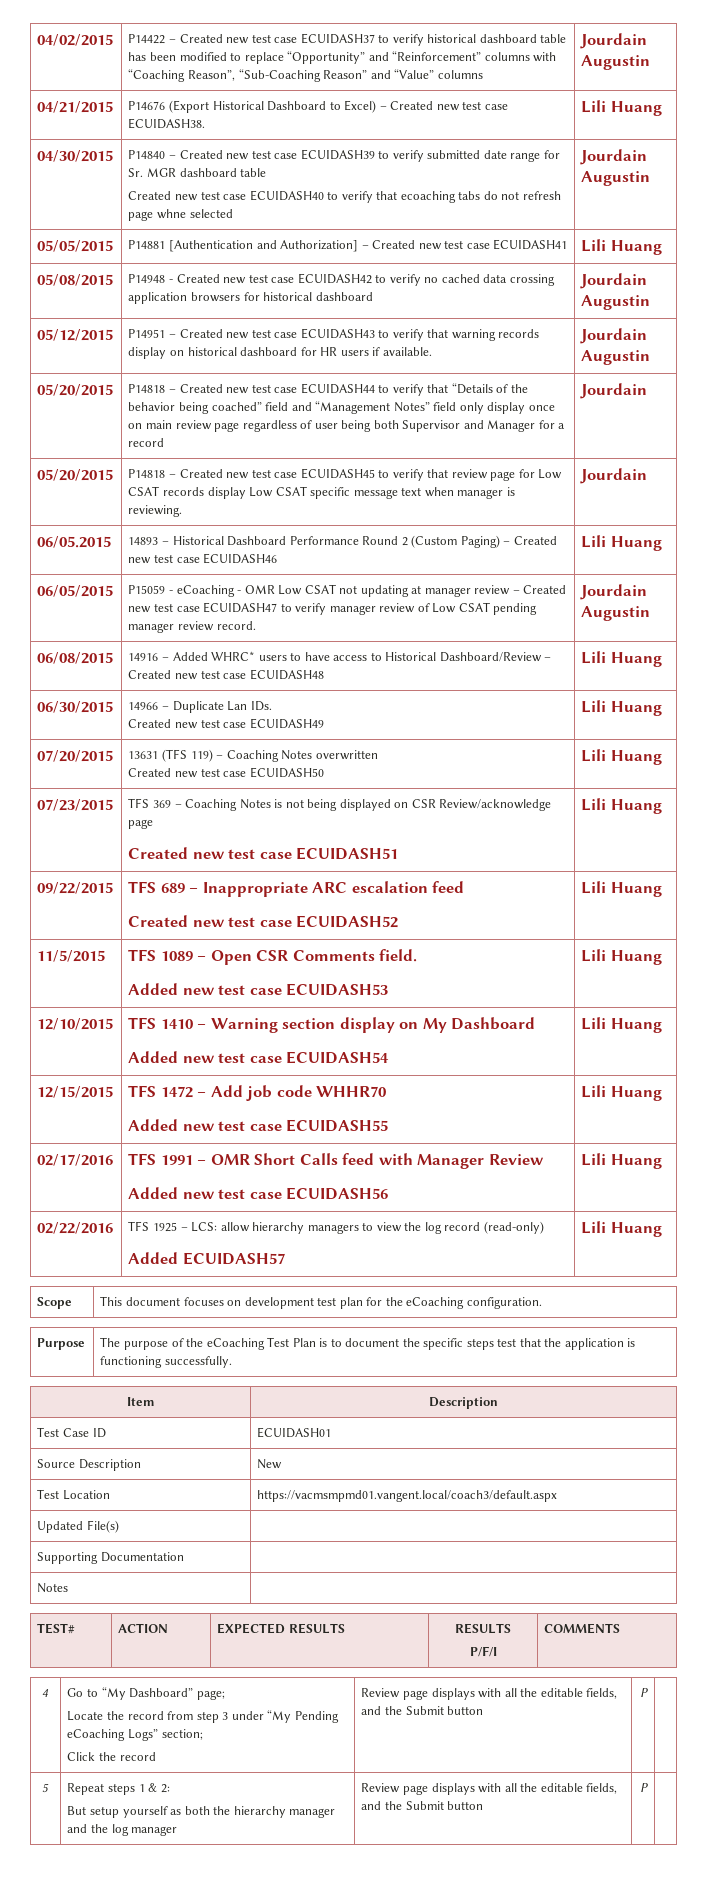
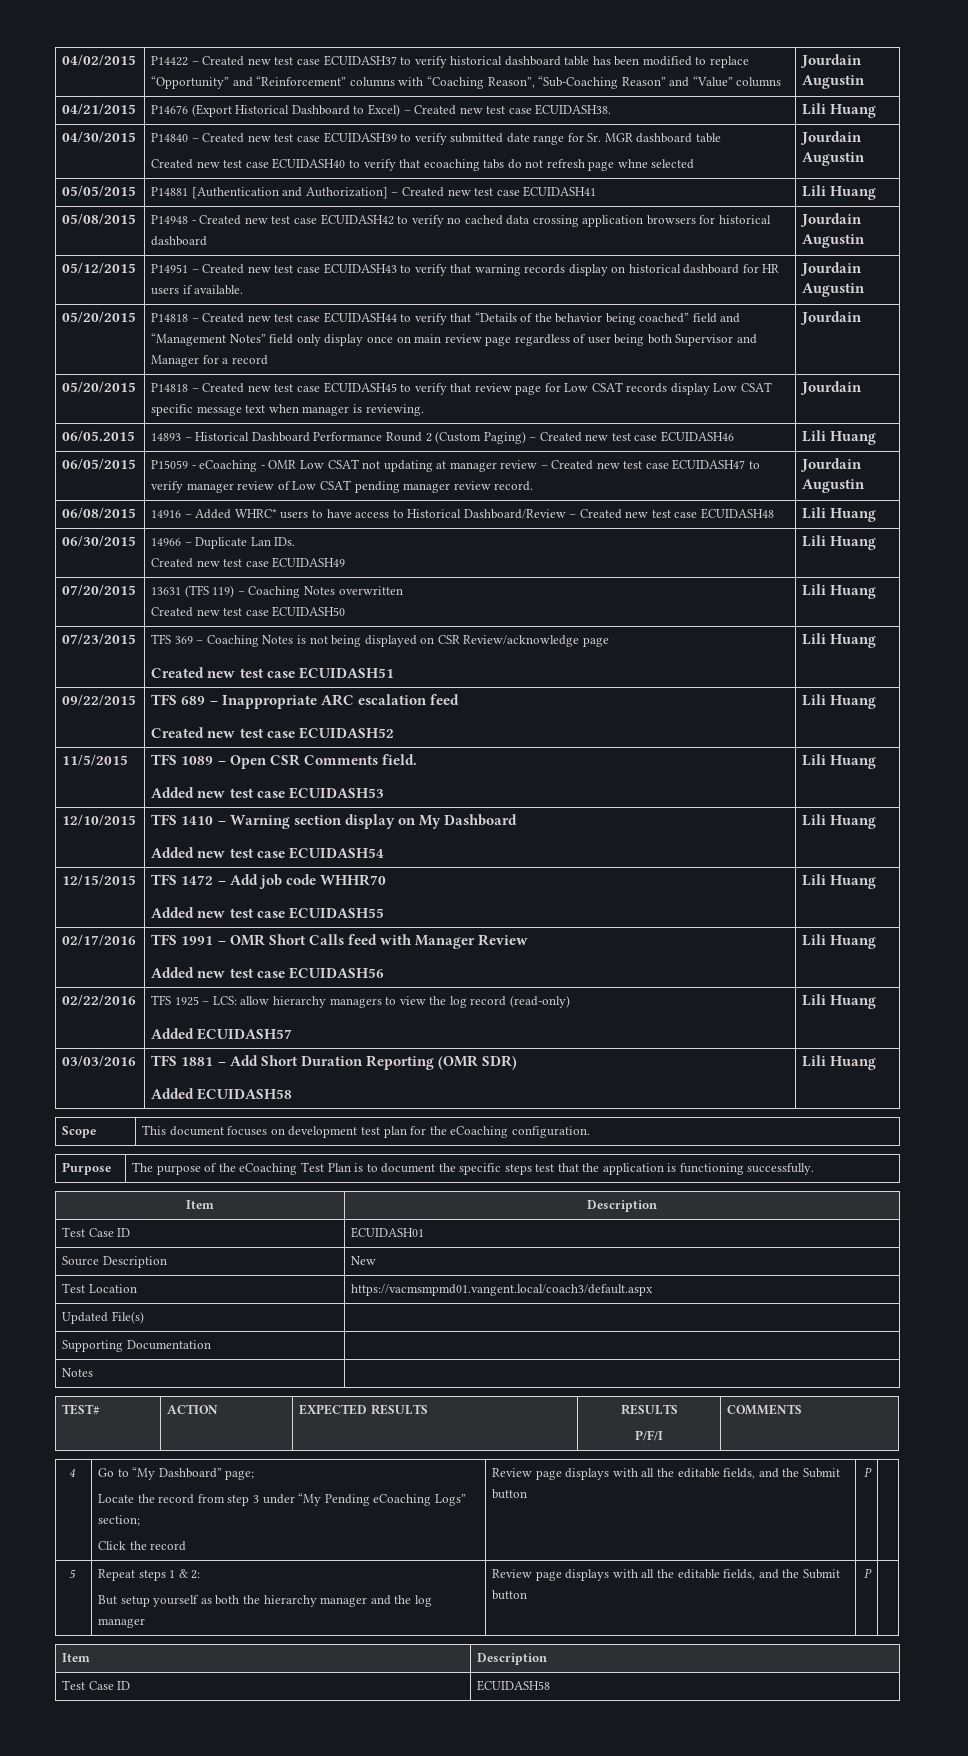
(662, 1229) none -> [62,1055,137,1067] [151,1055,517,1070] [151,1088,293,1100] [802,1055,877,1070] // 03/03/2016 | TFS 1881 – Add Short Duration Reporting (OMR SDR) // Added ECUIDASH58 | Lili Huang
(648, 1787) none -> [62,1653,91,1662] [477,1653,548,1665] [62,1680,131,1690] [477,1680,551,1691] // Item | Description // Test Case ID | ECUIDASH58

